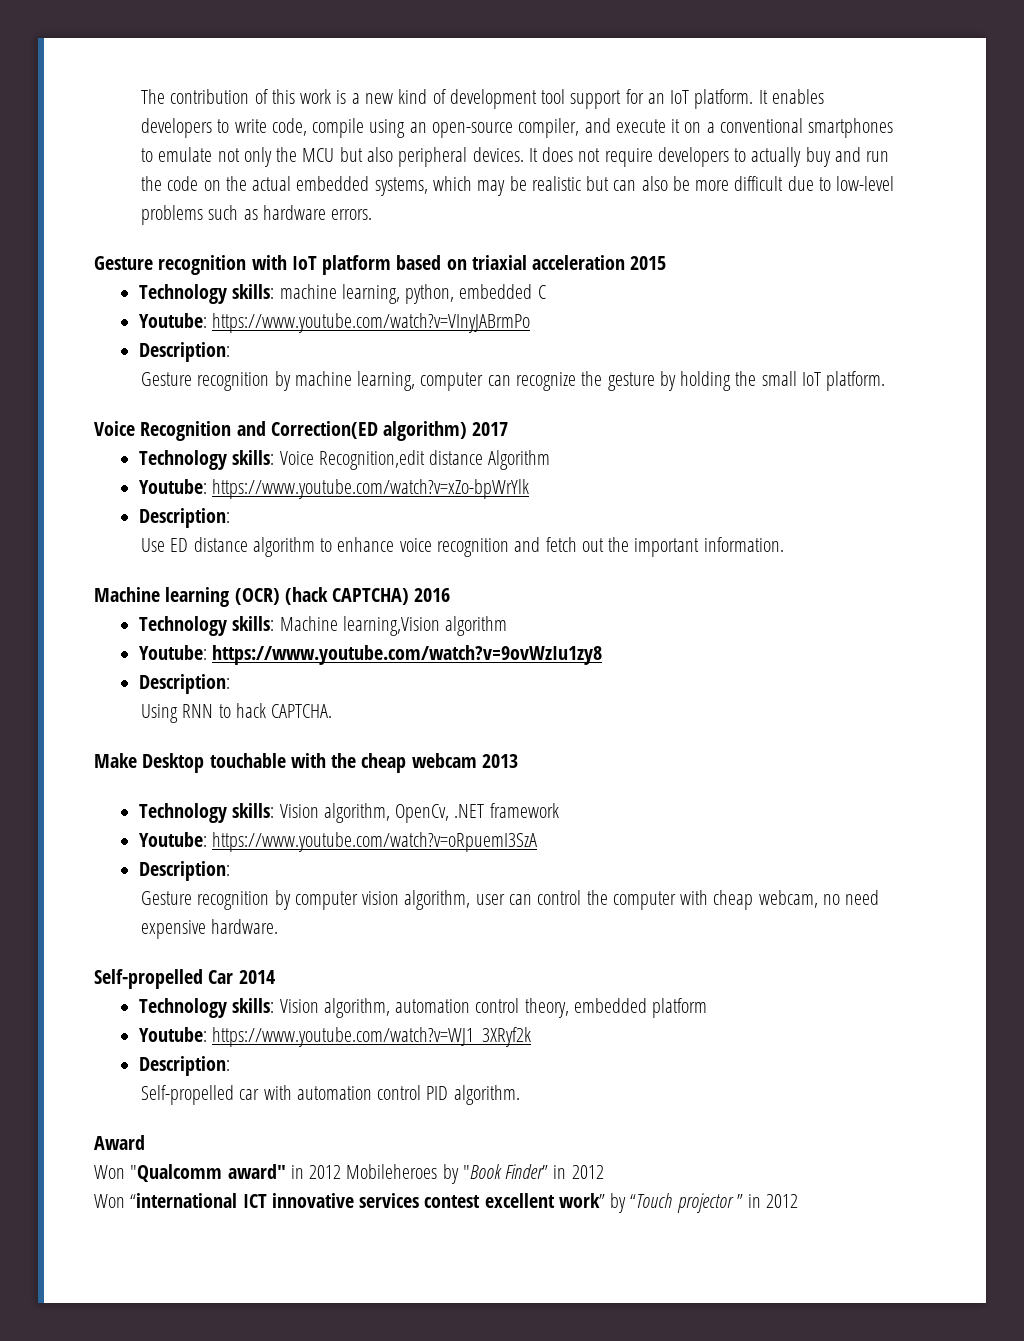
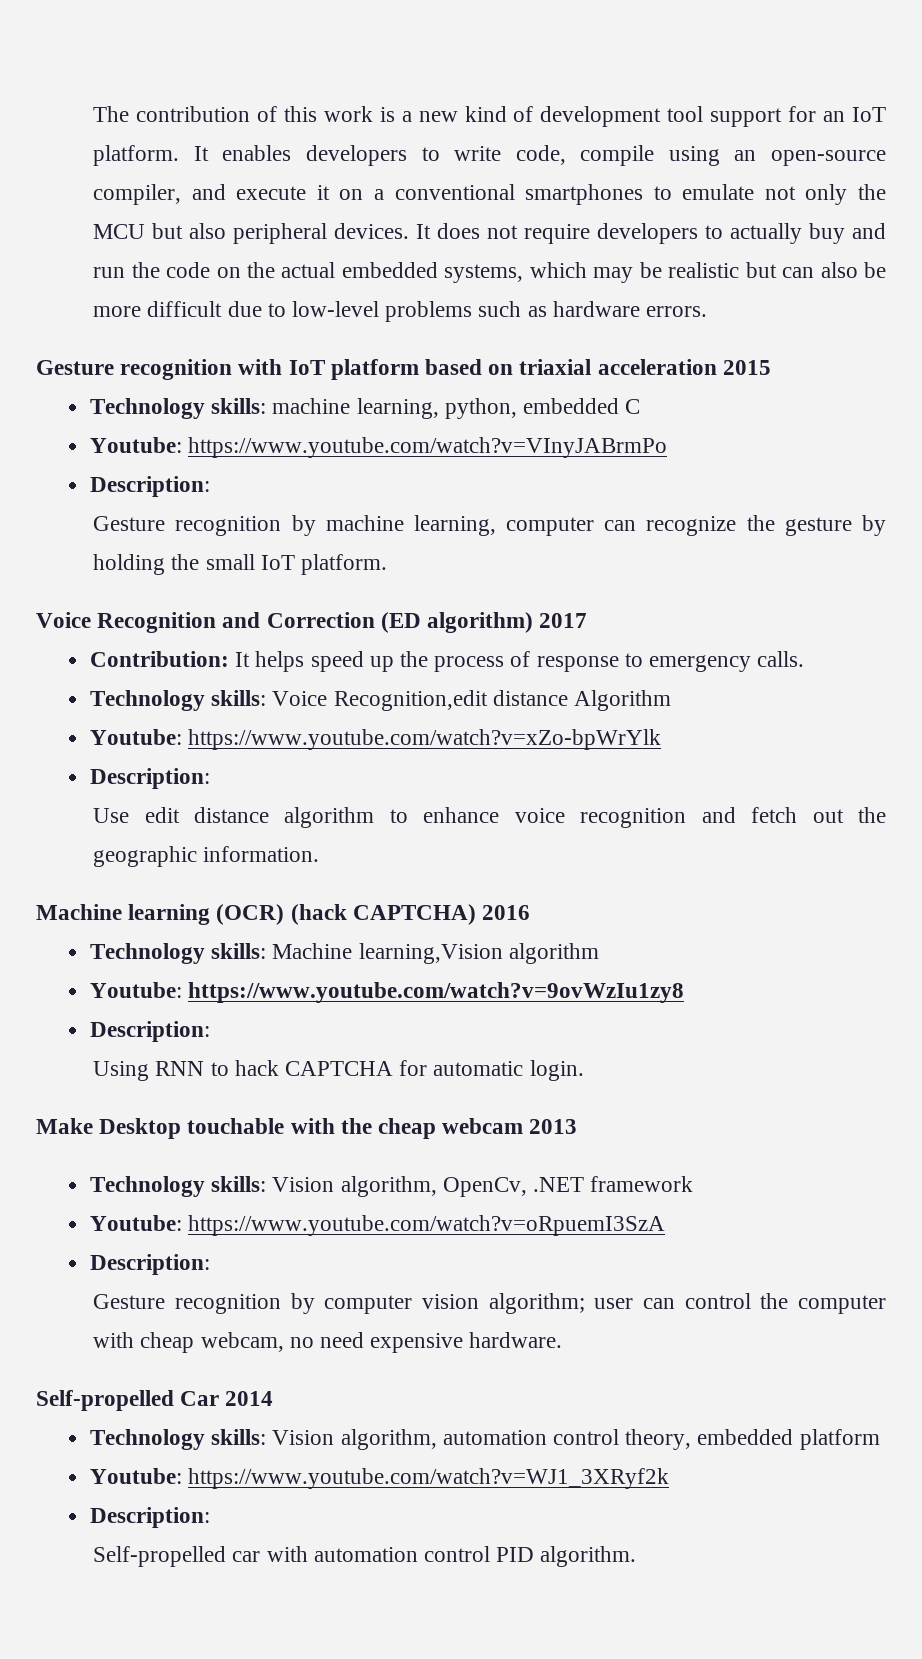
[270,421,378,439] Correction(ED -> [266,612,421,633] Correction (ED
(509, 429) none -> [89,651,805,672] // Contribution: It helps speed up the process of response to emergency calls.
[170,538,189,552] ED -> [144,807,180,823] edit
[634,538,700,557] important -> [93,846,198,867] geographic
[271,704,333,718] CAPTCHA. -> [285,1060,584,1081] CAPTCHA for automatic login.
[404,890,471,910] algorithm, -> [488,1293,585,1314] algorithm;
[94,1135,145,1150] [94,1164,604,1184] [94,1193,799,1213] // Award // Won "Qualcomm award" in 2012 Mobileheroes by "Book Finder” in 2012 // Won “international ICT innovative services contest excellent work” by “Touch projector ” in 2012 -> (637, 1556) none

